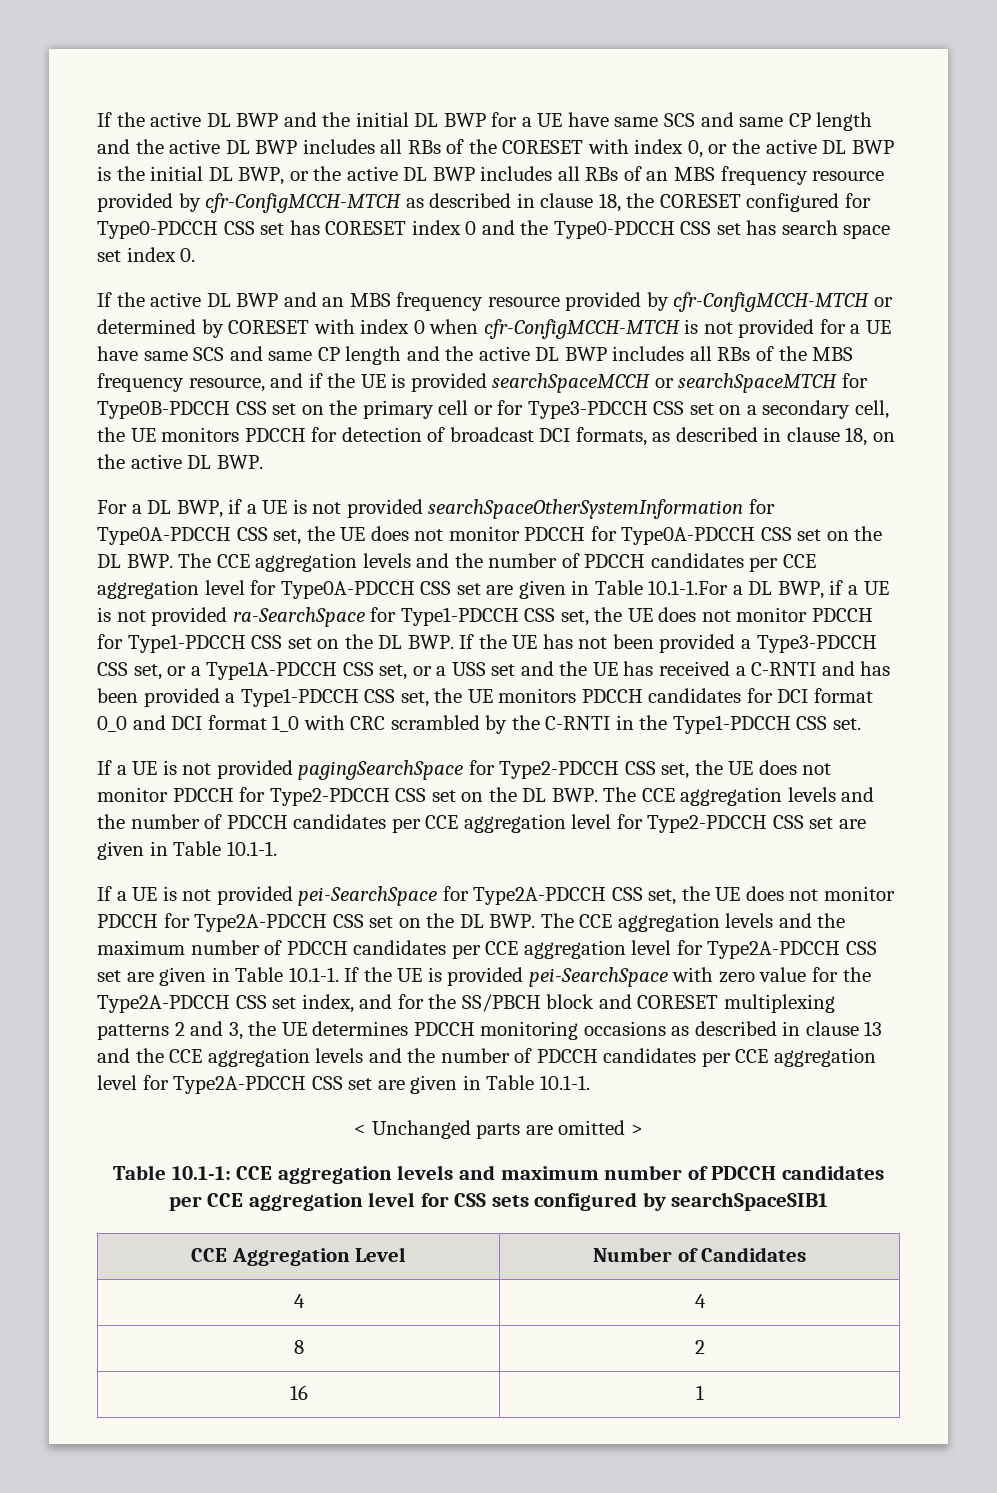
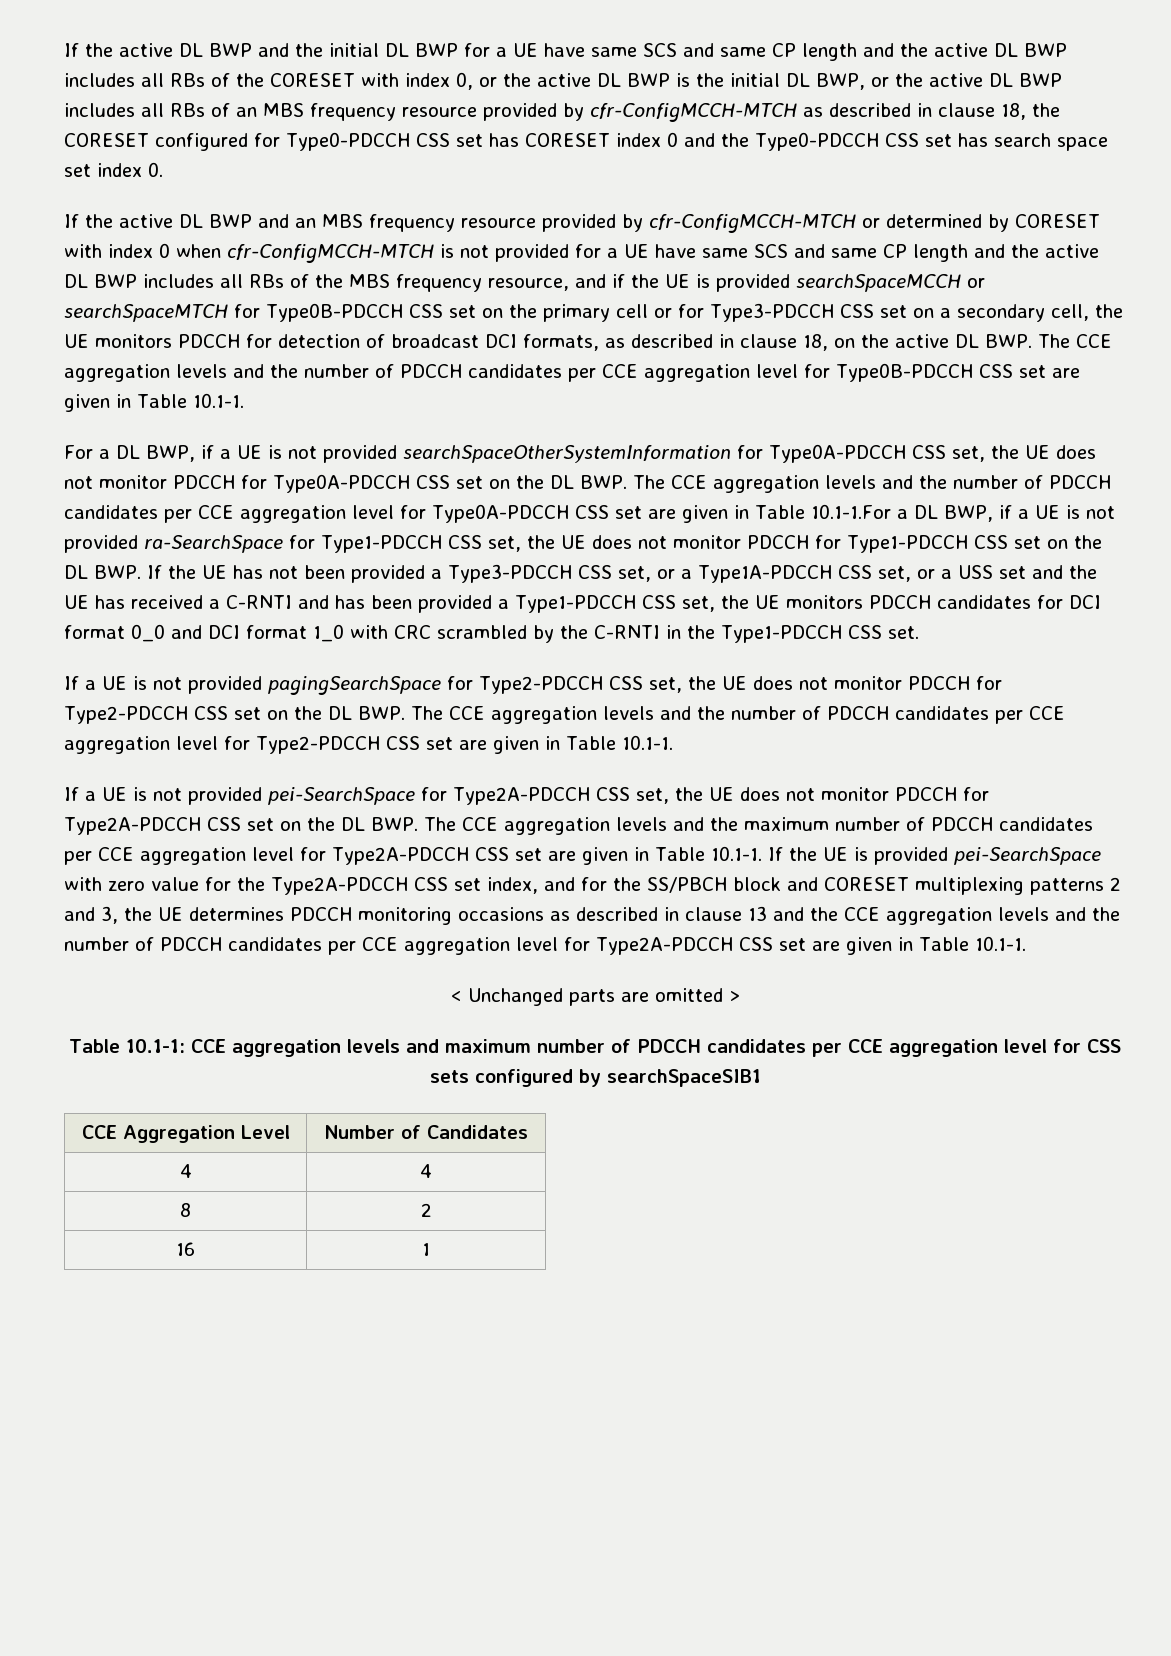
(263, 462) none -> [1037,334,1112,348] [64,363,1080,382] [64,393,244,412] The CCE aggregation levels and the number of PDCCH candidates per CCE aggregation level for Type0B-PDCCH CSS set are given in Table 10.1-1.

